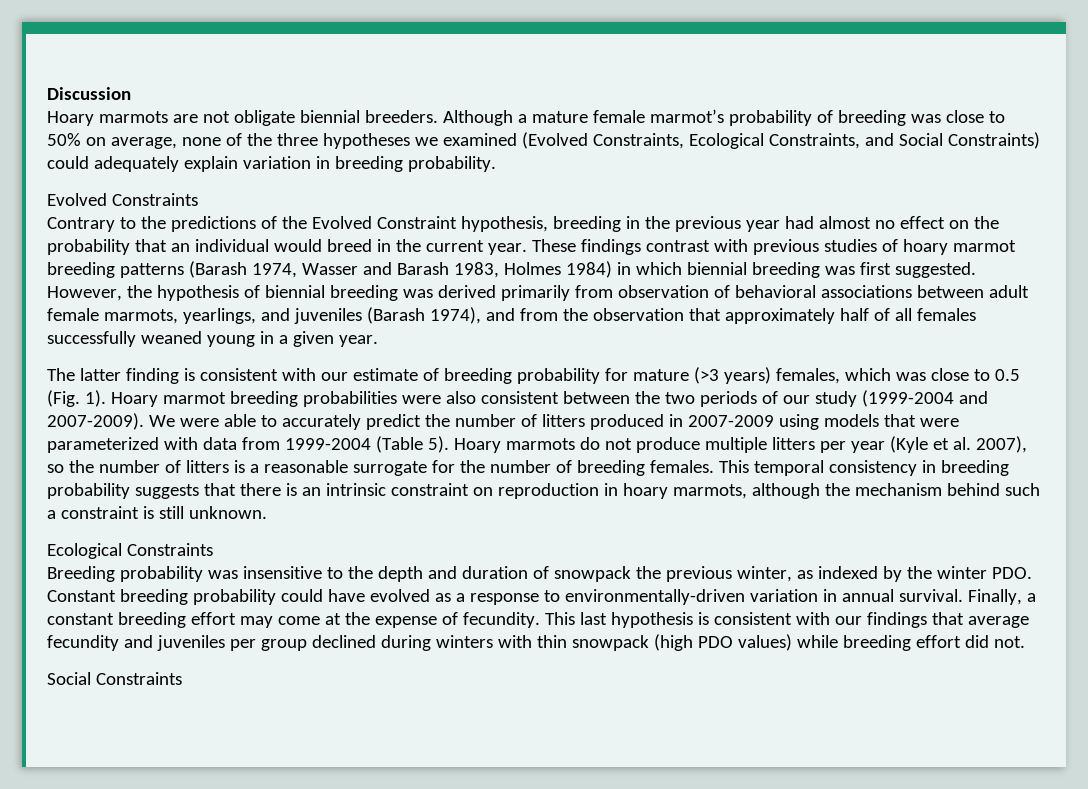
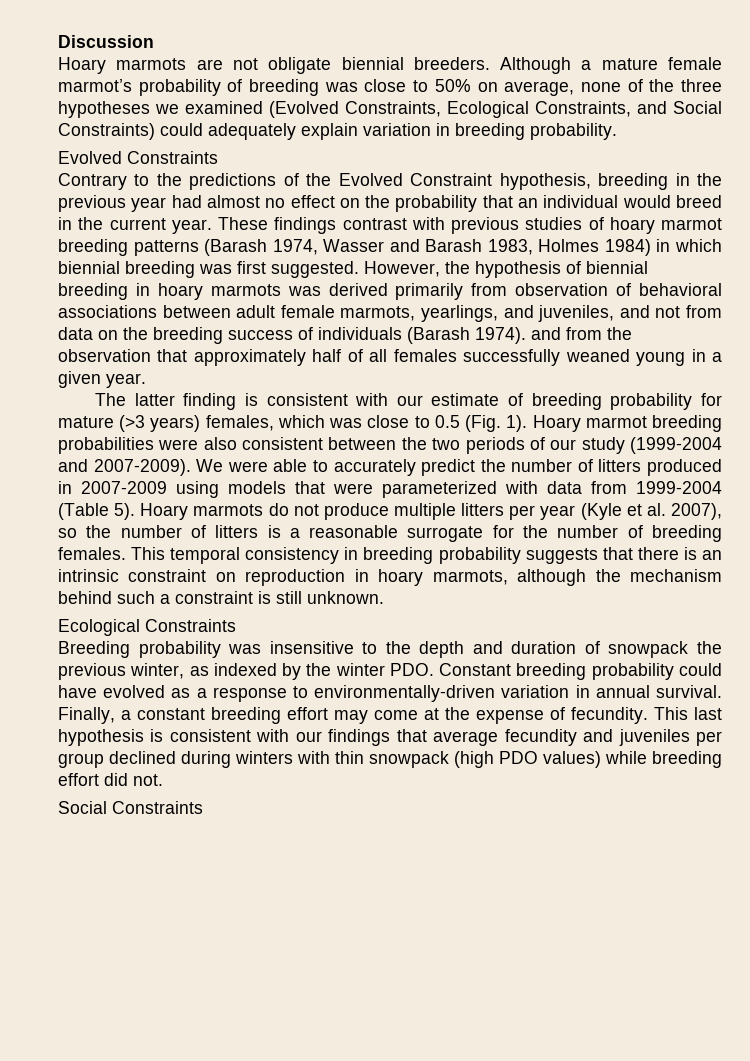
(398, 293) none -> [135,283,281,300] in hoary marmots
[293,307,481,324] juveniles (Barash 1974), -> [538,305,723,322] [58,327,526,344] juveniles, and not from data on the breeding success of individuals (Barash 1974).

